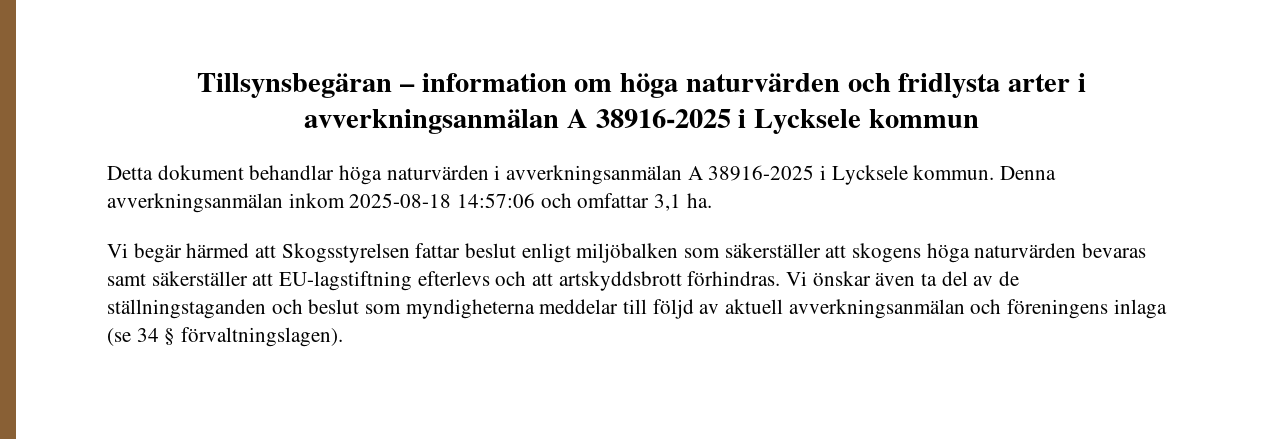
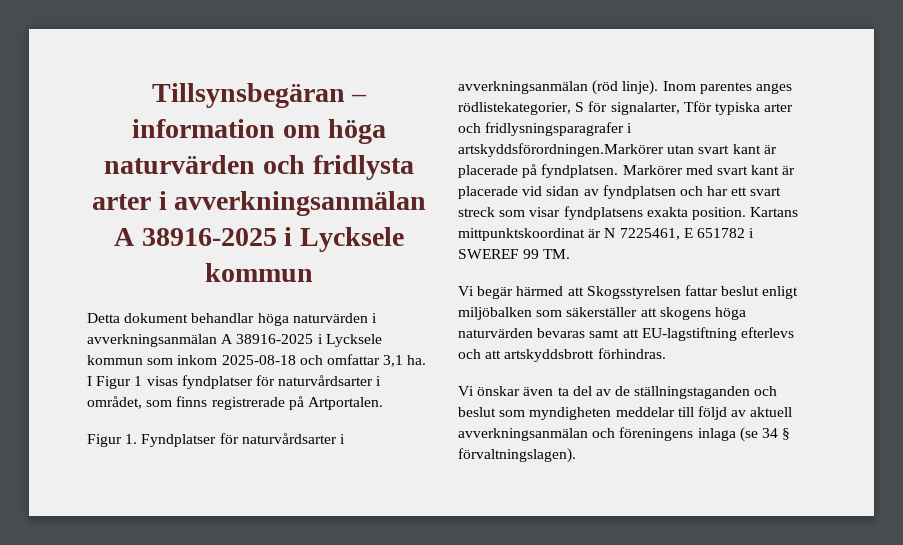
[913,165,1057,180] [107,193,283,213] kommun. Denna avverkningsanmälan -> [87,355,174,365] kommun som
[457,193,536,208] 14:57:06 -> (296, 360) none
(712, 200) none -> [87,375,382,389] [87,396,383,410] [87,433,345,447] [458,80,792,95] [458,101,794,115] [458,122,633,136] [458,143,777,157] [458,164,796,178] [458,185,782,199] [458,206,799,220] [458,228,755,241] [458,249,571,259] I Figur 1 visas fyndplatser för naturvårdsarter i området, som finns registrerade på Artportalen. // Figur 1. Fyndplatser för naturvårdsarter i avverkningsanmälan (röd linje). Inom parentes anges rödlistekategorier, S för signalarter, Tför typiska arter och fridlysningsparagrafer i artskyddsförordningen.Markörer utan svart kant är placerade på fyndplatsen. Markörer med svart kant är placerade vid sidan av fyndplatsen och har ett svart streck som visar fyndplatsens exakta position. Kartans mittpunktskoordinat är N 7225461, E 651782 i SWEREF 99 TM.
[151,271,248,286] säkerställer -> (620, 333) none
(781, 278) none -> (666, 353) //
[405,299,535,319] myndigheterna -> [529,407,612,420] myndigheten

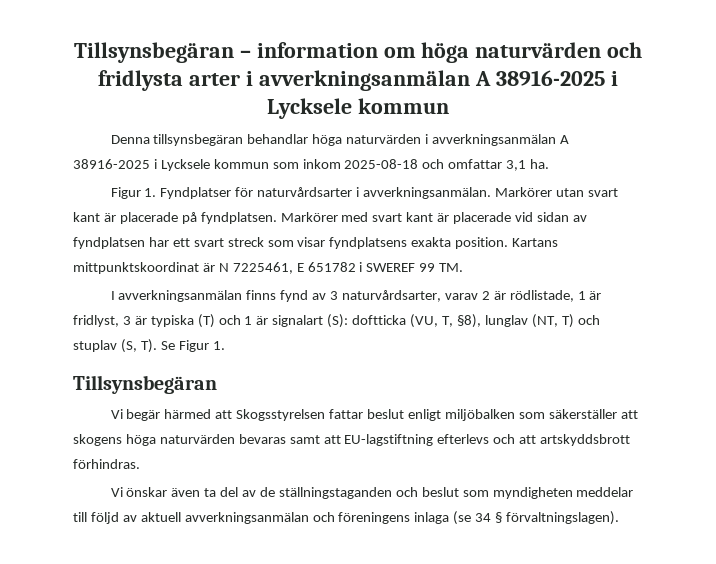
[87,313,189,323] Detta dokument -> [110,134,244,146] Denna tillsynsbegäran
[87,375,382,389] [87,396,383,410] I Figur 1 visas fyndplatser för naturvårdsarter i området, som finns registrerade på Artportalen. -> (550, 164) none
[458,80,792,95] [458,101,794,115] [458,122,633,136] [458,143,664,157] avverkningsanmälan (röd linje). Inom parentes anges rödlistekategorier, S för signalarter, Tför typiska arter och fridlysningsparagrafer i artskyddsförordningen.Markörer -> [362,187,552,199] avverkningsanmälan. Markörer
[679,186,703,196] och -> (145, 243) none
(571, 254) none -> [110,290,602,302] [73,314,600,328] [73,339,225,353] [73,375,217,394] // I avverkningsanmälan finns fynd av 3 naturvårdsarter, varav 2 är rödlistade, 1 är fridlyst, 3 är typiska (T) och 1 är signalart (S): doftticka (VU, T, §8), lunglav (NT, T) och stuplav (S, T). Se Figur 1. // Tillsynsbegäran

